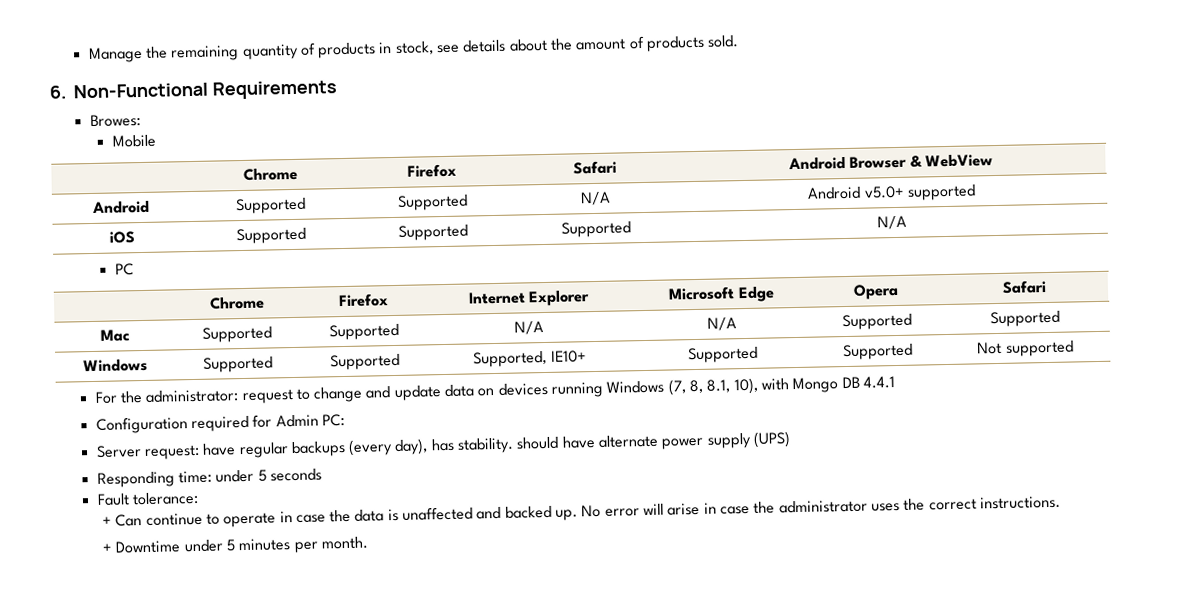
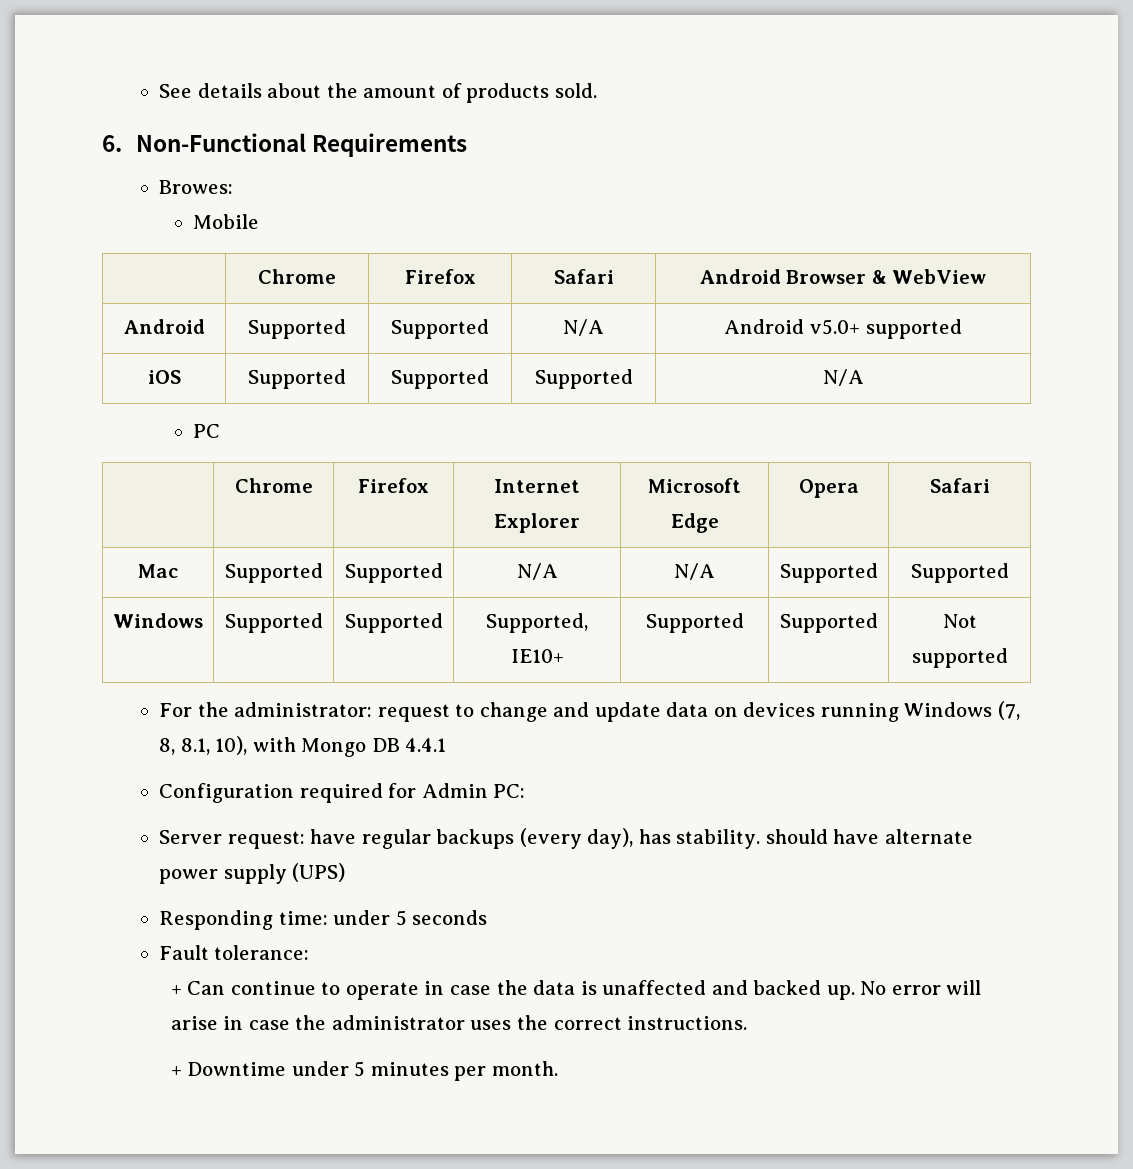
[87,41,461,64] Manage the remaining quantity of products in stock, see -> [158,84,192,98] See

